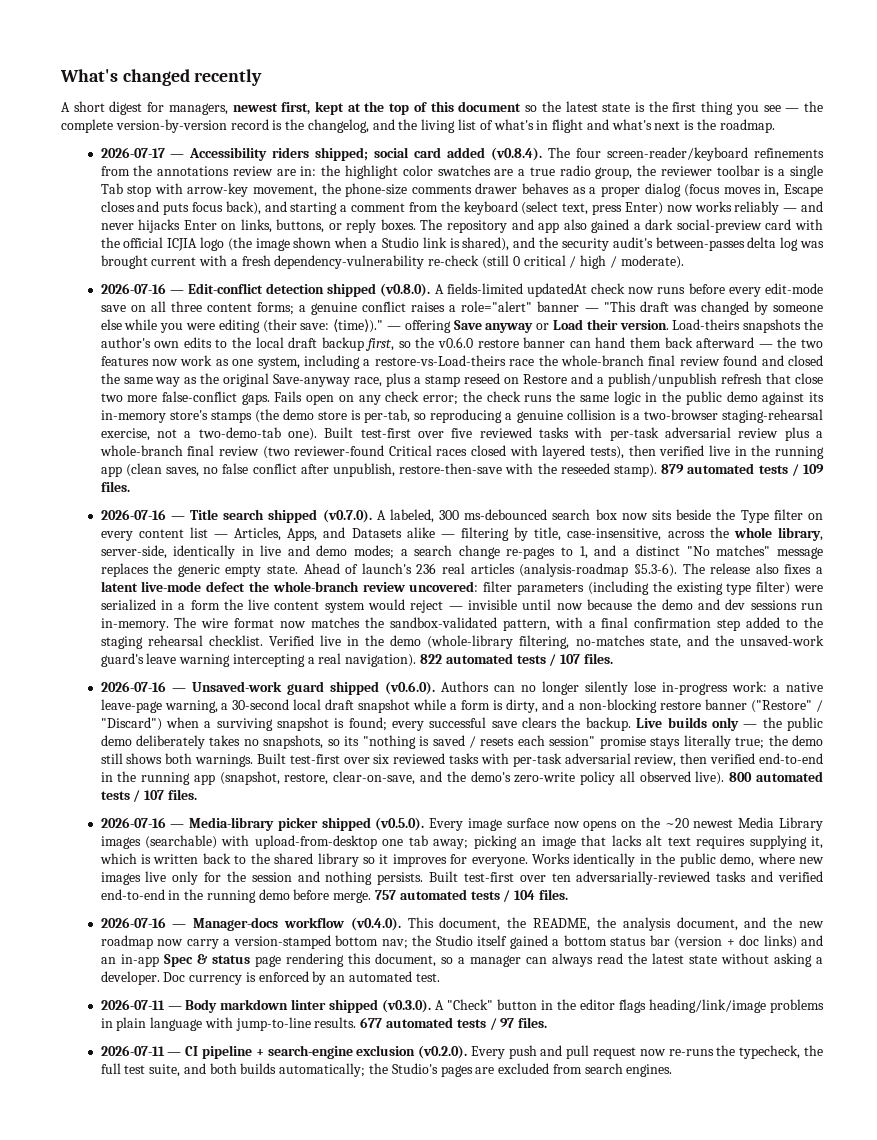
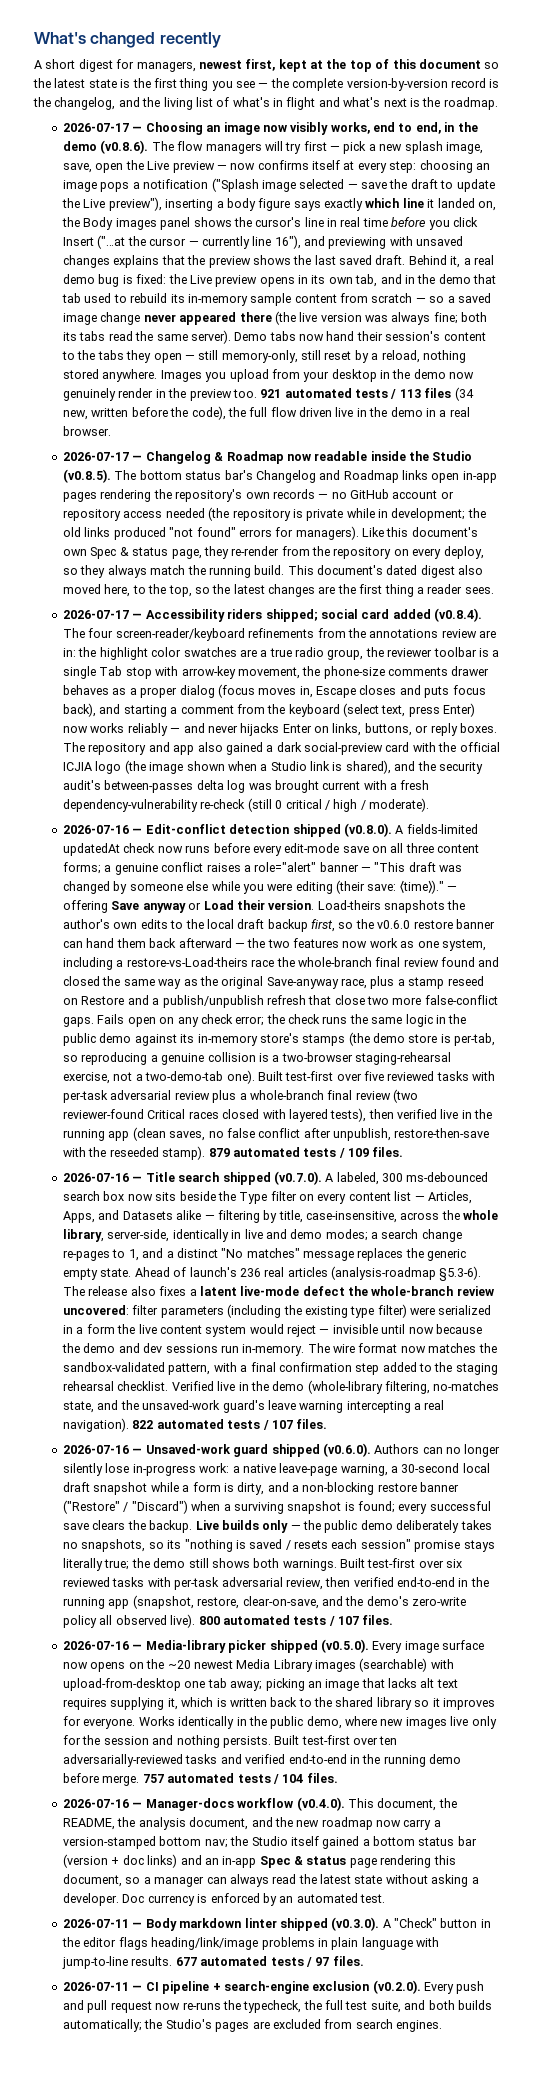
(775, 126) none -> [63,122,478,135] [63,140,483,154] [63,160,490,173] [63,178,495,192] [62,197,496,211] [62,217,478,230] [63,235,464,249] [63,255,494,268] [63,274,497,287] [62,293,491,306] [63,311,488,325] [63,330,486,344] [62,350,466,363] [63,369,475,382] [63,387,474,401] [63,406,470,420] [63,426,112,436] [63,451,473,464] [63,469,497,483] [63,489,454,502] [63,507,486,521] [63,526,478,540] [63,546,484,559] [63,565,484,578] [63,584,494,597] // 2026-07-17 — Choosing an image now visibly works, end to end, in the demo (v0.8.6). The flow managers will try first — pick a new splash image, save, open the Live preview — now confirms itself at every step: choosing an image pops a notification ("Splash image selected — save the draft to update the Live preview"), inserting a body figure says exactly which line it landed on, the Body images panel shows the cursor's line in real time before you click Insert ("…at the cursor — currently line 16"), and previewing with unsaved changes explains that the preview shows the last saved draft. Behind it, a real demo bug is fixed: the Live preview opens in its own tab, and in the demo that tab used to rebuild its in-memory sample content from scratch — so a saved image change never appeared there (the live version was always fine; both its tabs read the same server). Demo tabs now hand their session's content to the tabs they open — still memory-only, still reset by a reload, nothing stored anywhere. Images you upload from your desktop in the demo now genuinely render in the preview too. 921 automated tests / 113 files (34 new, written before the code), the full flow driven live in the demo in a real browser. // 2026-07-17 — Changelog & Roadmap now readable inside the Studio (v0.8.5). The bottom status bar's Changelog and Roadmap links open in-app pages rendering the repository's own records — no GitHub account or repository access needed (the repository is private while in development; the old links produced "not found" errors for managers). Like this document's own Spec & status page, they re-render from the repository on every deploy, so they always match the running build. This document's dated digest also moved here, to the top, so the latest changes are the first thing a reader sees.

